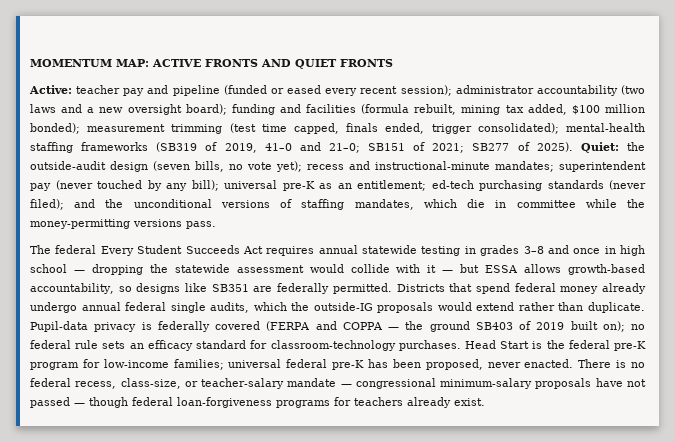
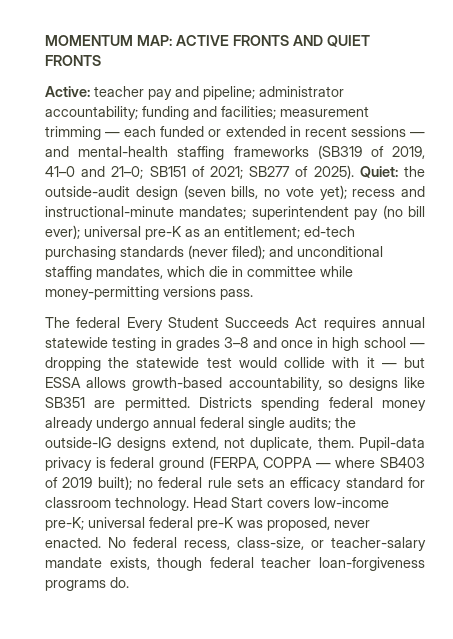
[172,85,645,96] [30,104,645,115] [30,123,559,134] pipeline (funded or eased every recent session); administrator accountability (two laws and a new oversight board); funding and facilities (formula rebuilt, mining tax added, $100 million bonded); measurement trimming (test time capped, finals ended, trigger consolidated); -> [203,86,344,100] [45,106,369,120] [45,126,425,140] [45,146,69,157] pipeline; administrator accountability; funding and facilities; measurement trimming — each funded or extended in recent sessions — and
[55,180,219,191] (never touched by any bill); -> [382,205,425,219] [45,225,80,239] (no bill ever);
[105,199,293,208] the unconditional versions of -> [297,246,383,257] unconditional
[627,199,645,208] the -> (353, 271) none
[236,265,304,273] assessment -> [206,357,232,368] test
[277,283,330,294] federally -> (116, 404) none
[449,283,510,294] that spend -> [261,397,320,411] spending
[210,302,646,313] [30,321,470,332] audits, which the outside-IG proposals would extend rather than duplicate. Pupil-data privacy is federally covered (FERPA and COPPA — the ground -> [289,417,356,430] [45,437,425,451] [45,456,376,471] audits; the outside-IG designs extend, not duplicate, them. Pupil-data privacy is federal ground (FERPA, COPPA — where
[570,321,625,332] built on); -> [97,476,132,490] built);
[270,340,646,351] [30,359,224,370] classroom-technology purchases. Head Start is the federal pre-K program for low-income families; -> [45,497,389,511] [45,517,84,531] classroom technology. Head Start covers low-income pre-K;
[367,359,421,368] has been -> [237,520,263,528] was
[578,359,645,368] There is no -> [108,537,126,548] No
[340,378,646,389] [30,397,85,408] — congressional minimum-salary proposals have not passed — -> [109,557,150,570] exists,
(173, 401) none -> [261,557,312,568] teacher
[334,397,485,408] for teachers already exist. -> [110,577,129,588] do.

